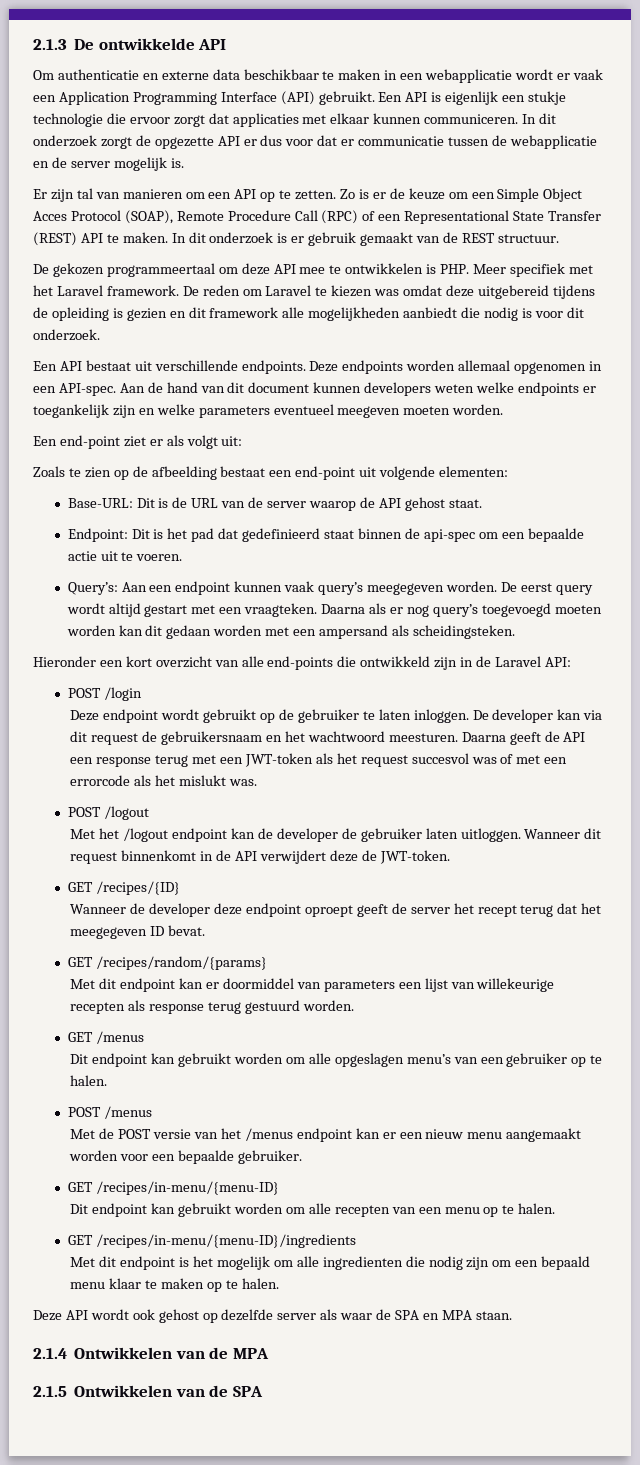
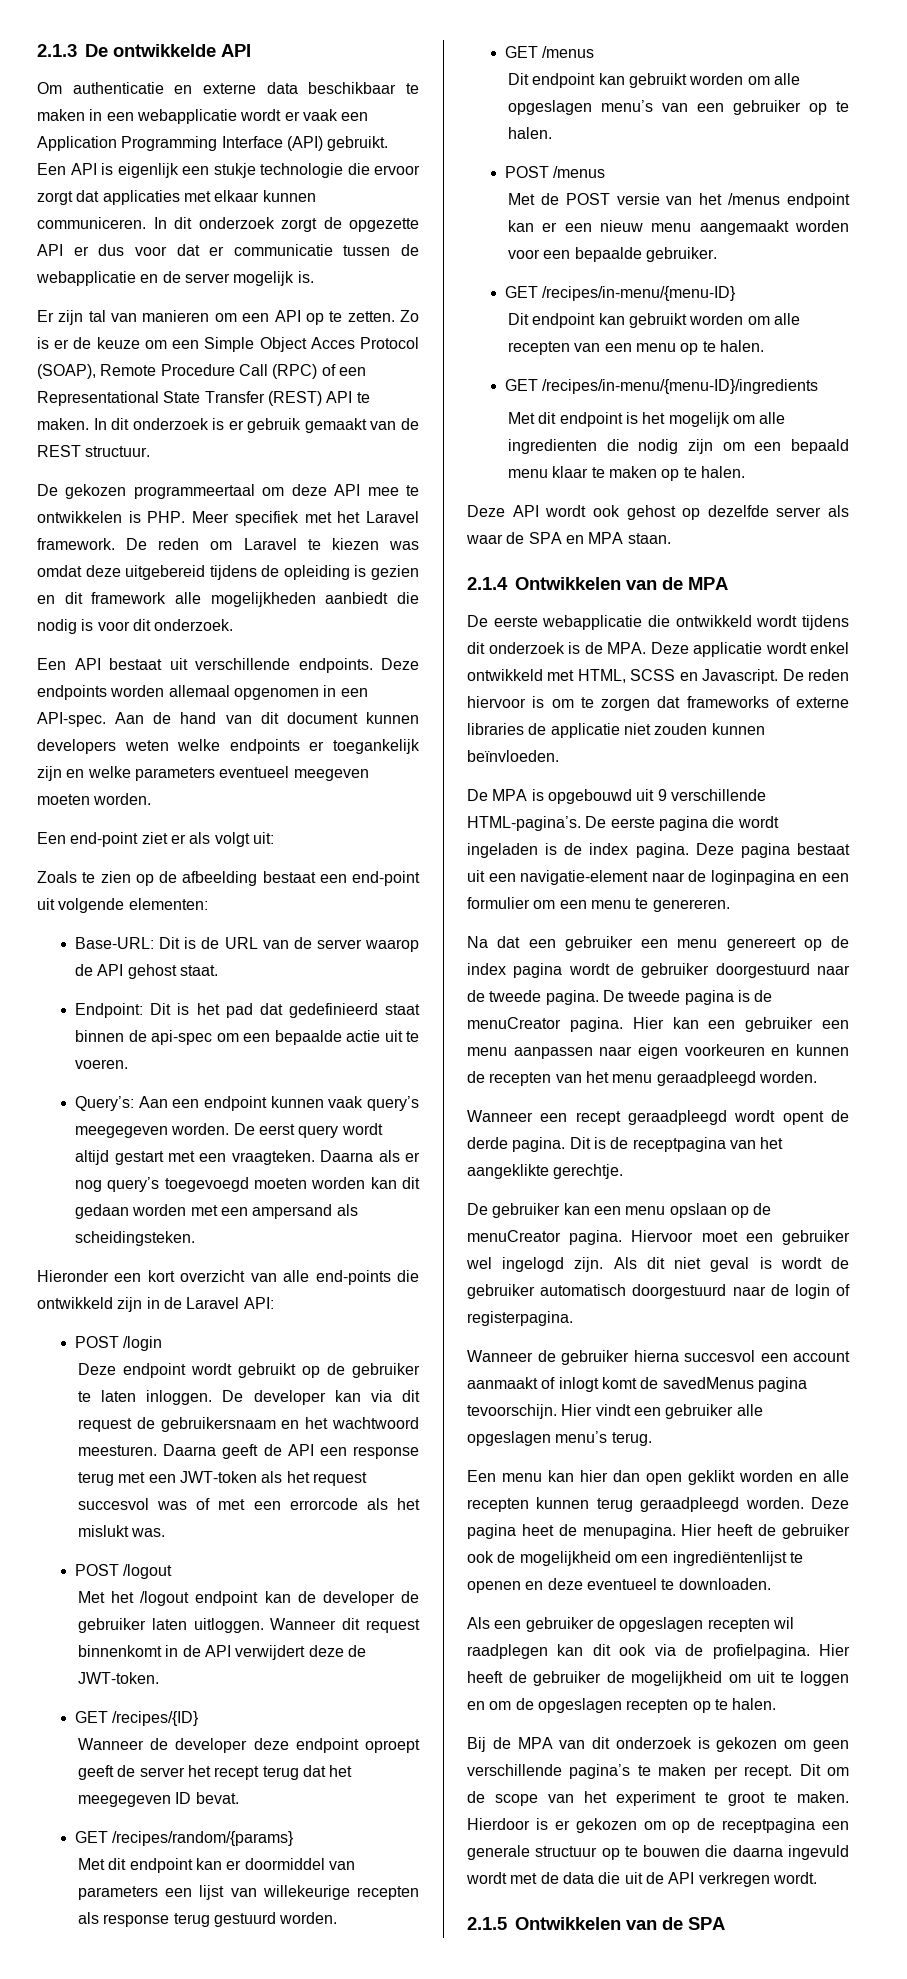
(270, 1353) none -> [467,615,850,630] [467,642,849,657] [467,669,849,684] [467,696,849,711] [467,723,765,738] [467,750,559,762] [467,789,766,804] [467,816,779,831] [467,843,850,858] [467,870,849,885] [467,897,730,912] [467,936,849,951] [467,963,850,978] [467,990,773,1005] [467,1017,849,1032] [467,1044,850,1059] [467,1071,817,1086] [467,1110,849,1125] [467,1137,784,1152] [467,1164,624,1179] [467,1203,772,1218] [467,1230,850,1245] [466,1257,849,1272] [467,1284,851,1299] [467,1311,573,1326] [467,1350,850,1365] [467,1377,807,1392] [467,1404,763,1419] [467,1431,652,1446] [467,1470,849,1485] [467,1497,849,1512] [467,1524,850,1539] [467,1551,803,1566] [467,1578,771,1593] [467,1617,794,1632] [467,1644,850,1659] [467,1671,849,1686] [467,1698,777,1713] [467,1737,849,1752] [467,1764,849,1779] [467,1791,849,1806] [467,1818,849,1833] [467,1845,849,1860] [466,1872,817,1887] // De eerste webapplicatie die ontwikkeld wordt tijdens dit onderzoek is de MPA. Deze applicatie wordt enkel ontwikkeld met HTML, SCSS en Javascript. De reden hiervoor is om te zorgen dat frameworks of externe libraries de applicatie niet zouden kunnen beïnvloeden. // De MPA is opgebouwd uit 9 verschillende HTML-pagina’s. De eerste pagina die wordt ingeladen is de index pagina. Deze pagina bestaat uit een navigatie-element naar de loginpagina en een formulier om een menu te genereren. // Na dat een gebruiker een menu genereert op de index pagina wordt de gebruiker doorgestuurd naar de tweede pagina. De tweede pagina is de menuCreator pagina. Hier kan een gebruiker een menu aanpassen naar eigen voorkeuren en kunnen de recepten van het menu geraadpleegd worden. // Wanneer een recept geraadpleegd wordt opent de derde pagina. Dit is de receptpagina van het aangeklikte gerechtje. // De gebruiker kan een menu opslaan op de menuCreator pagina. Hiervoor moet een gebruiker wel ingelogd zijn. Als dit niet geval is wordt de gebruiker automatisch doorgestuurd naar de login of registerpagina. // Wanneer de gebruiker hierna succesvol een account aanmaakt of inlogt komt de savedMenus pagina tevoorschijn. Hier vindt een gebruiker alle opgeslagen menu’s terug. // Een menu kan hier dan open geklikt worden en alle recepten kunnen terug geraadpleegd worden. Deze pagina heet de menupagina. Hier heeft de gebruiker ook de mogelijkheid om een ingrediëntenlijst te openen en deze eventueel te downloaden. // Als een gebruiker de opgeslagen recepten wil raadplegen kan dit ook via de profielpagina. Hier heeft de gebruiker de mogelijkheid om uit te loggen en om de opgeslagen recepten op te halen. // Bij de MPA van dit onderzoek is gekozen om geen verschillende pagina’s te maken per recept. Dit om de scope van het experiment te groot te maken. Hierdoor is er gekozen om op de receptpagina een generale structuur op te bouwen die daarna ingevuld wordt met de data die uit de API verkregen wordt.

